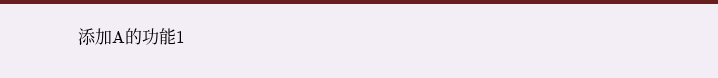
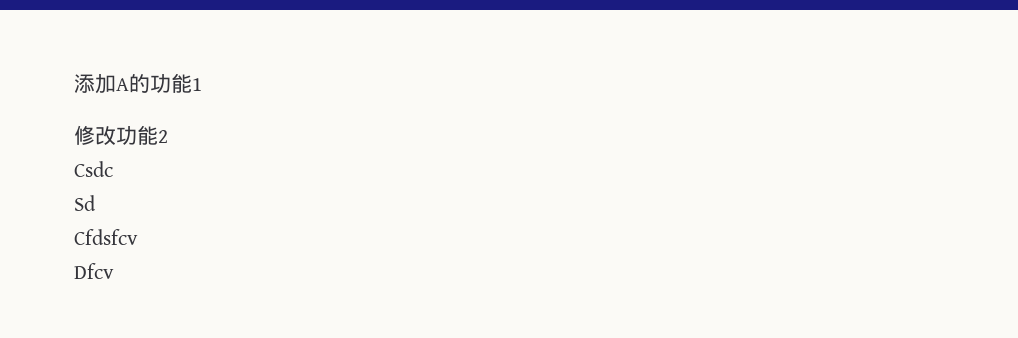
(185, 37) none -> [74,125,168,145] [74,161,113,177] [74,195,96,211] [74,229,138,245] [74,263,114,279] // 修改功能2 // Csdc // Sd // Cfdsfcv // Dfcv

